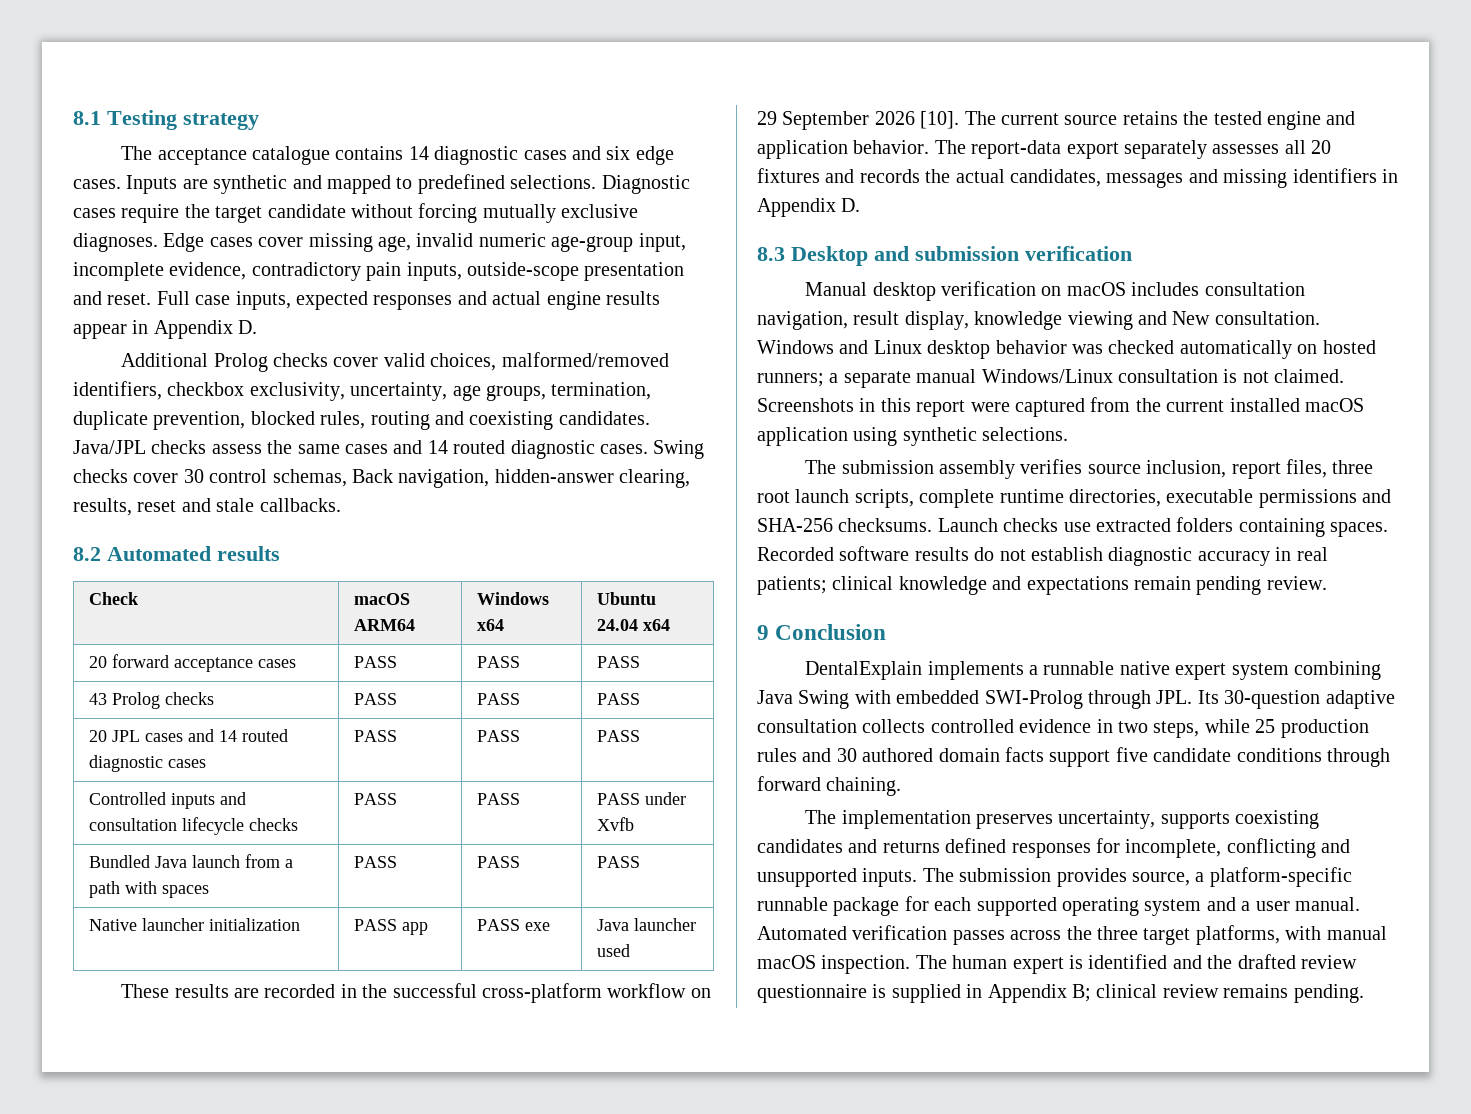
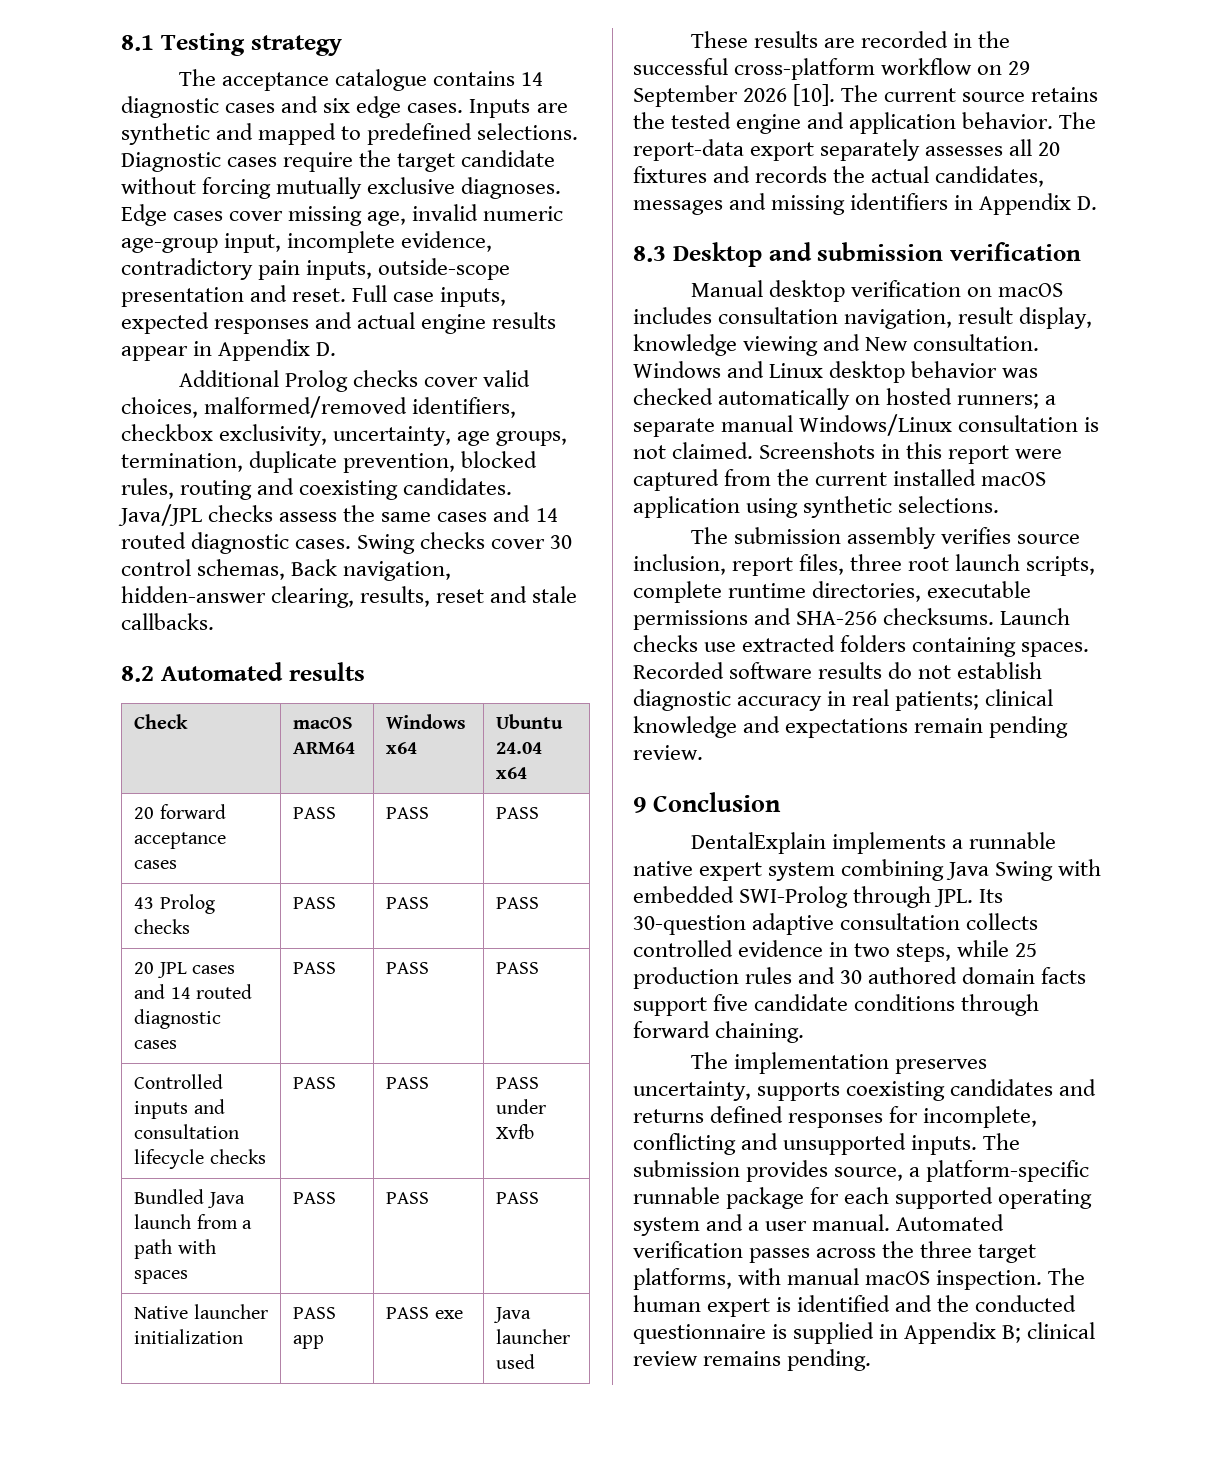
[1237,954,1357,969] drafted review -> [975,1295,1077,1312] conducted

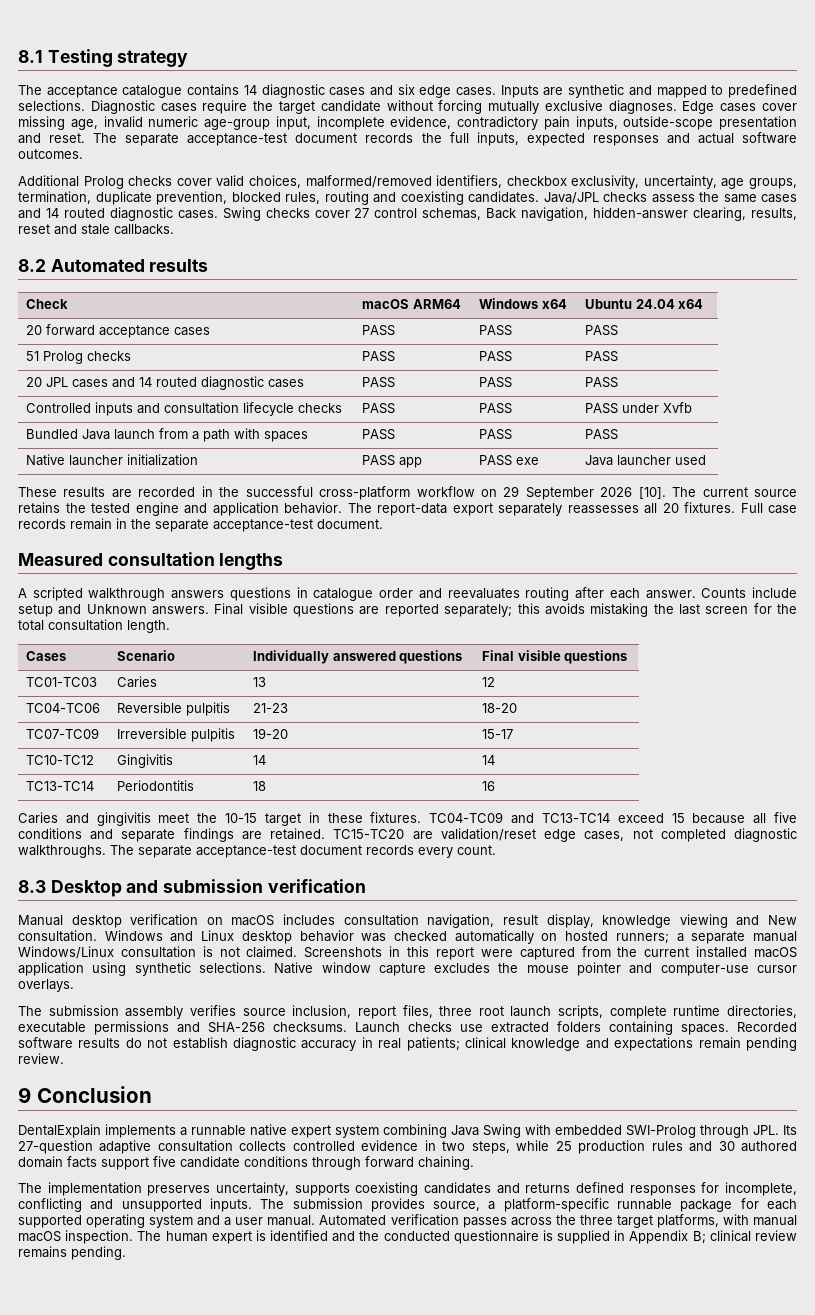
[352,285,435,302] Full case -> [93,132,469,146] The separate acceptance-test document records the full
[421,312,557,334] [121,339,337,361] engine results appear in Appendix D. -> [741,132,797,144] [18,149,83,159] software outcomes.
[550,535,573,549] 30 -> [354,208,370,218] 27
[134,897,155,909] 43 -> [26,351,40,361] 51
[925,146,1004,156] assesses -> [567,505,639,514] reassesses
[633,166,1045,187] [633,193,1098,215] fixtures and records the actual candidates, messages and missing identifiers in Appendix D. -> [684,502,797,514] [18,518,383,532] [18,552,284,570] [18,587,798,601] [18,603,798,617] [18,619,170,633] [26,651,67,661] [117,650,176,661] [253,650,463,664] [482,650,628,664] [26,677,98,687] [117,676,158,688] [253,677,267,687] [482,677,496,687] [26,703,101,713] [117,702,231,716] [253,703,289,713] [482,703,518,713] [26,728,100,739] [117,728,236,742] [253,728,289,739] [482,729,514,739] [26,755,95,765] [117,754,174,768] [253,755,267,765] [482,755,496,765] [26,781,95,791] [117,780,195,791] [253,781,267,791] [482,781,496,791] [18,812,798,826] [18,828,798,842] [18,845,496,858] fixtures. Full case records remain in the separate acceptance-test document. // Measured consultation lengths // A scripted walkthrough answers questions in catalogue order and reevaluates routing after each answer. Counts include setup and Unknown answers. Final visible questions are reported separately; this avoids mistaking the last screen for the total consultation length. // Cases | Scenario | Individually answered questions | Final visible questions // TC01-TC03 | Caries | 13 | 12 // TC04-TC06 | Reversible pulpitis | 21-23 | 18-20 // TC07-TC09 | Irreversible pulpitis | 19-20 | 15-17 // TC10-TC12 | Gingivitis | 14 | 14 // TC13-TC14 | Periodontitis | 18 | 16 // Caries and gingivitis meet the 10-15 target in these fixtures. TC04-TC09 and TC13-TC14 exceed 15 because all five conditions and separate findings are retained. TC15-TC20 are validation/reset edge cases, not completed diagnostic walkthroughs. The separate acceptance-test document records every count.
(1000, 504) none -> [274,962,797,976] [18,979,74,992] Native window capture excludes the mouse pointer and computer-use cursor overlays.
[633,915,746,935] 30-question -> [18,1140,93,1154] 27-question

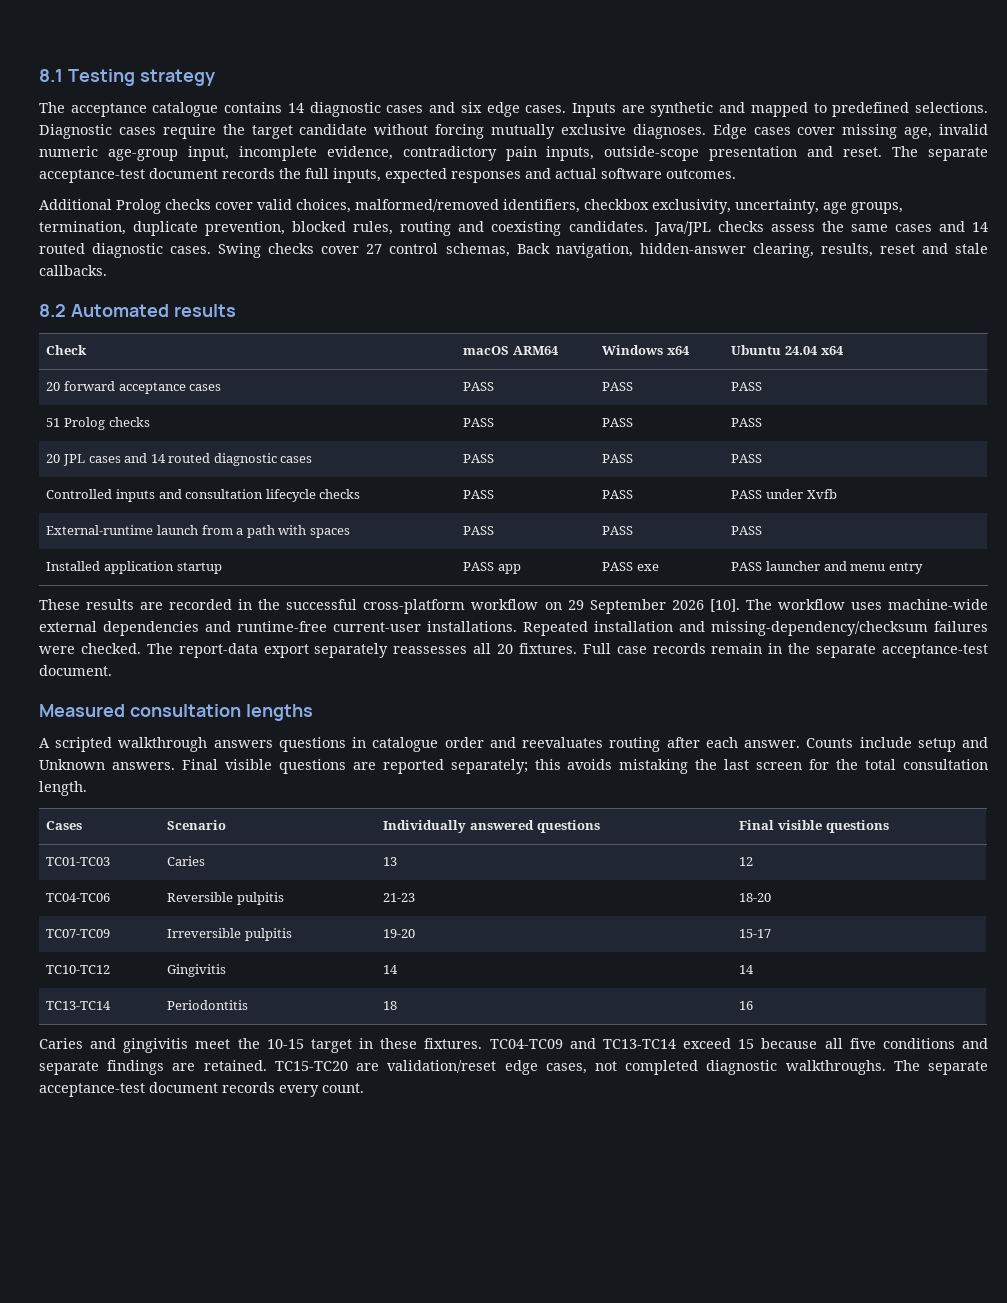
[26,429,111,440] Bundled Java -> [46,525,154,535] External-runtime
[26,454,199,466] Native launcher initialization -> [46,561,222,574] Installed application startup
[585,455,707,466] Java launcher used -> [731,561,923,574] PASS launcher and menu entry
[702,487,797,497] [18,502,342,516] current source retains the tested engine and application behavior. -> [777,599,988,610] [39,621,988,636] [39,643,141,654] workflow uses machine-wide external dependencies and runtime-free current-user installations. Repeated installation and missing-dependency/checksum failures were checked.
[18,879,366,897] [18,914,798,928] [18,930,797,944] [18,946,798,960] [18,962,797,976] [18,979,74,992] [18,1005,797,1019] [18,1021,797,1035] [18,1037,797,1051] [18,1053,64,1064] [18,1086,152,1103] [18,1124,797,1138] [18,1140,797,1154] [18,1156,474,1170] [18,1182,797,1196] [18,1198,797,1212] [18,1214,797,1228] [18,1230,797,1244] [18,1246,126,1260] // 8.3 Desktop and submission verification // Manual desktop verification on macOS includes consultation navigation, result display, knowledge viewing and New consultation. Windows and Linux desktop behavior was checked automatically on hosted runners; a separate manual Windows/Linux consultation is not claimed. Screenshots in this report were captured from the current installed macOS application using synthetic selections. Native window capture excludes the mouse pointer and computer-use cursor overlays. // The submission assembly verifies source inclusion, report files, three root launch scripts, complete runtime directories, executable permissions and SHA-256 checksums. Launch checks use extracted folders containing spaces. Recorded software results do not establish diagnostic accuracy in real patients; clinical knowledge and expectations remain pending review. // 9 Conclusion // DentalExplain implements a runnable native expert system combining Java Swing with embedded SWI-Prolog through JPL. Its 27-question adaptive consultation collects controlled evidence in two steps, while 25 production rules and 30 authored domain facts support five candidate conditions through forward chaining. // The implementation preserves uncertainty, supports coexisting candidates and returns defined responses for incomplete, conflicting and unsupported inputs. The submission provides source, a platform-specific runnable package for each supported operating system and a user manual. Automated verification passes across the three target platforms, with manual macOS inspection. The human expert is identified and the conducted questionnaire is supplied in Appendix B; clinical review remains pending. -> (364, 1088) none

